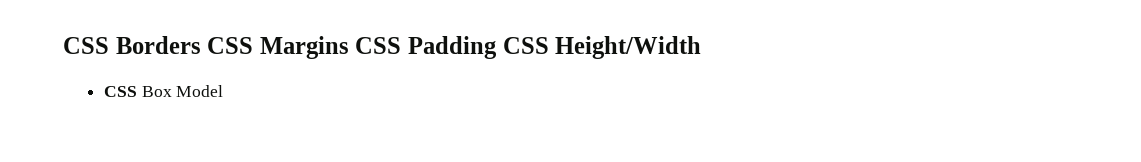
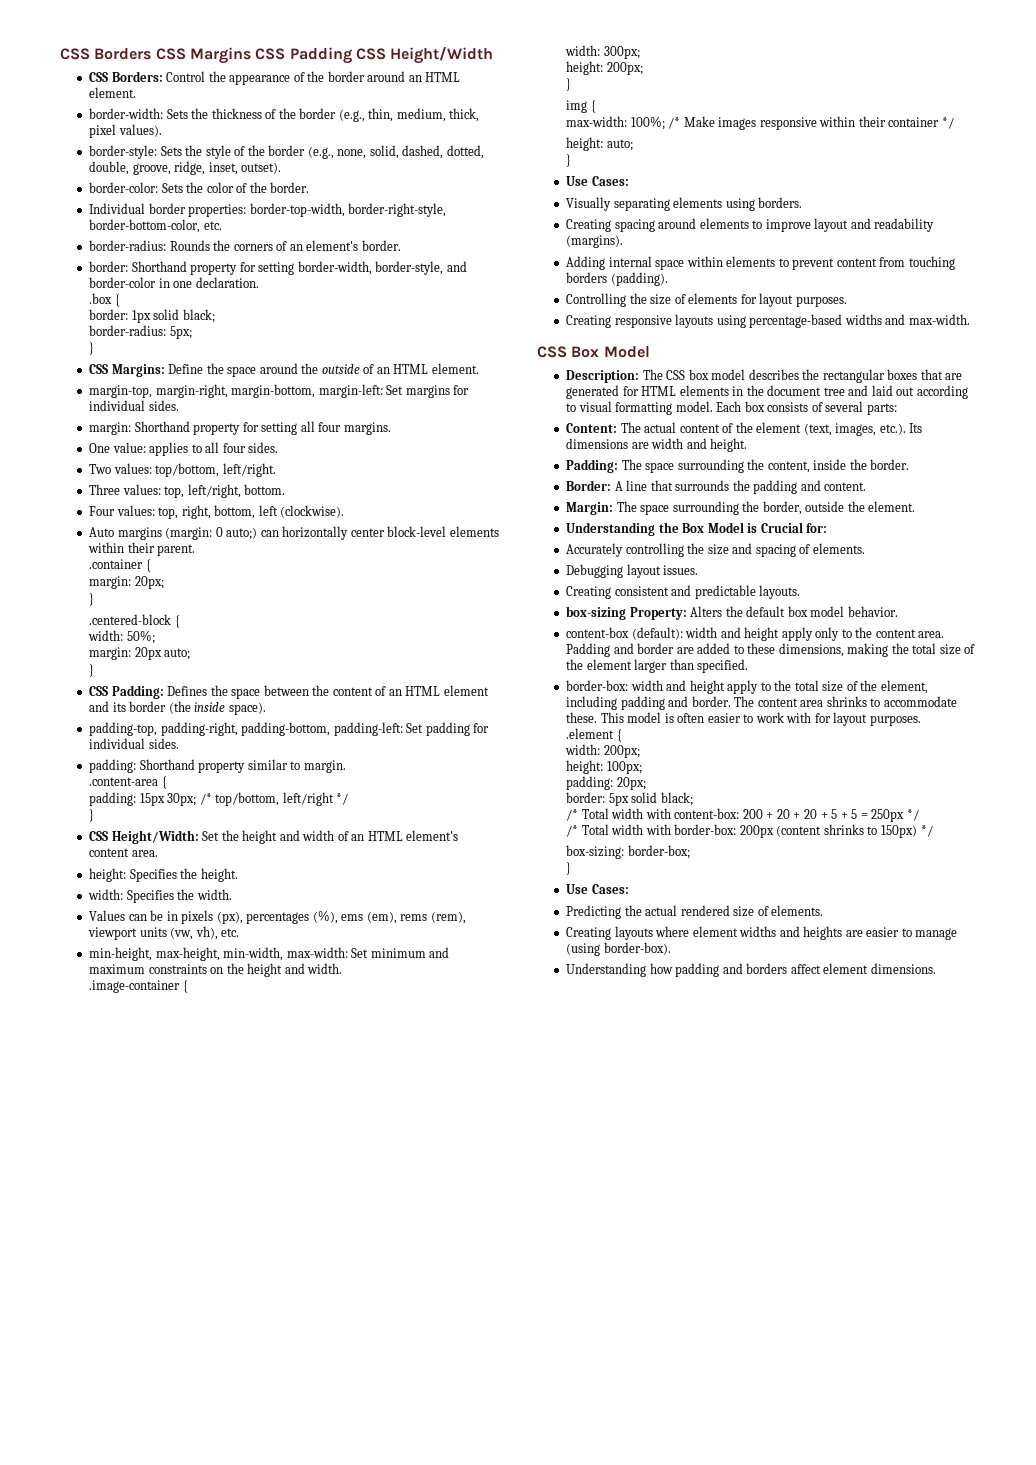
[141,85,224,97] Box Model -> [111,71,461,85] [89,87,137,98] [89,108,480,122] [89,124,162,138] [89,145,484,159] [89,161,282,175] [89,182,310,193] [89,203,447,217] [89,219,222,233] [89,240,401,251] [89,261,467,275] [89,277,259,288] [89,293,120,307] [89,309,215,323] [89,325,192,339] [89,342,95,355] [89,363,479,377] [89,384,470,398] [89,400,179,411] [89,421,391,435] [89,442,279,456] [89,463,276,477] [89,484,286,498] [89,505,345,519] [89,526,499,540] [88,542,196,556] [89,559,151,572] [89,576,164,589] [89,593,95,606] [89,614,180,628] [88,630,155,644] [89,647,191,660] [89,664,95,677] [89,685,489,699] [89,701,266,715] [89,722,490,736] [89,738,179,749] [89,759,346,773] [89,776,167,789] [89,792,349,806] [89,809,95,822] [89,830,459,844] [89,848,158,857] [89,868,238,882] [88,889,232,903] [89,910,466,924] [88,926,240,940] [89,947,450,961] [89,963,343,977] [89,980,188,993] [565,45,640,59] [566,61,643,75] [566,78,572,91] [566,100,596,113] [566,116,955,130] [566,137,633,151] [566,154,572,167] [566,176,629,186] [566,197,803,211] [566,218,935,232] [566,235,624,248] [566,256,955,270] [566,272,668,286] [566,293,847,307] [566,314,970,328] [537,346,650,358] [566,369,963,383] [566,385,968,399] [566,401,897,415] [566,422,923,436] [566,438,748,452] [566,459,910,473] [566,480,867,494] [566,501,916,515] [566,522,828,536] [566,543,865,557] [566,564,699,578] [566,585,801,599] [566,606,898,620] [566,627,945,641] [566,643,976,657] [566,659,749,673] [566,680,928,694] [566,696,957,710] [566,712,921,726] [566,728,622,742] [565,744,640,758] [566,760,642,774] [566,776,646,790] [566,792,693,806] [566,808,919,822] [566,824,933,838] [566,845,690,859] [566,862,572,875] [566,884,629,894] [566,905,824,919] [566,926,958,940] [566,942,671,956] [566,963,936,977] Borders: Control the appearance of the border around an HTML element. // border-width: Sets the thickness of the border (e.g., thin, medium, thick, pixel values). // border-style: Sets the style of the border (e.g., none, solid, dashed, dotted, double, groove, ridge, inset, outset). // border-color: Sets the color of the border. // Individual border properties: border-top-width, border-right-style, border-bottom-color, etc. // border-radius: Rounds the corners of an element's border. // border: Shorthand property for setting border-width, border-style, and border-color in one declaration. // .box { // border: 1px solid black; // border-radius: 5px; // } // CSS Margins: Define the space around the outside of an HTML element. // margin-top, margin-right, margin-bottom, margin-left: Set margins for individual sides. // margin: Shorthand property for setting all four margins. // One value: applies to all four sides. // Two values: top/bottom, left/right. // Three values: top, left/right, bottom. // Four values: top, right, bottom, left (clockwise). // Auto margins (margin: 0 auto;) can horizontally center block-level elements within their parent. // .container { // margin: 20px; // } // .centered-block { // width: 50%; // margin: 20px auto; // } // CSS Padding: Defines the space between the content of an HTML element and its border (the inside space). // padding-top, padding-right, padding-bottom, padding-left: Set padding for individual sides. // padding: Shorthand property similar to margin. // .content-area { // padding: 15px 30px; /* top/bottom, left/right */ // } // CSS Height/Width: Set the height and width of an HTML element's content area. // height: Specifies the height. // width: Specifies the width. // Values can be in pixels (px), percentages (%), ems (em), rems (rem), viewport units (vw, vh), etc. // min-height, max-height, min-width, max-width: Set minimum and maximum constraints on the height and width. // .image-container { // width: 300px; // height: 200px; // } // img { // max-width: 100%; /* Make images responsive within their container */ // height: auto; // } // Use Cases: // Visually separating elements using borders. // Creating spacing around elements to improve layout and readability (margins). // Adding internal space within elements to prevent content from touching borders (padding). // Controlling the size of elements for layout purposes. // Creating responsive layouts using percentage-based widths and max-width. // CSS Box Model // Description: The CSS box model describes the rectangular boxes that are generated for HTML elements in the document tree and laid out according to visual formatting model. Each box consists of several parts: // Content: The actual content of the element (text, images, etc.). Its dimensions are width and height. // Padding: The space surrounding the content, inside the border. // Border: A line that surrounds the padding and content. // Margin: The space surrounding the border, outside the element. // Understanding the Box Model is Crucial for: // Accurately controlling the size and spacing of elements. // Debugging layout issues. // Creating consistent and predictable layouts. // box-sizing Property: Alters the default box model behavior. // content-box (default): width and height apply only to the content area. Padding and border are added to these dimensions, making the total size of the element larger than specified. // border-box: width and height apply to the total size of the element, including padding and border. The content area shrinks to accommodate these. This model is often easier to work with for layout purposes. // .element { // width: 200px; // height: 100px; // padding: 20px; // border: 5px solid black; // /* Total width with content-box: 200 + 20 + 20 + 5 + 5 = 250px */ // /* Total width with border-box: 200px (content shrinks to 150px) */ // box-sizing: border-box; // } // Use Cases: // Predicting the actual rendered size of elements. // Creating layouts where element widths and heights are easier to manage (using border-box). // Understanding how padding and borders affect element dimensions.

